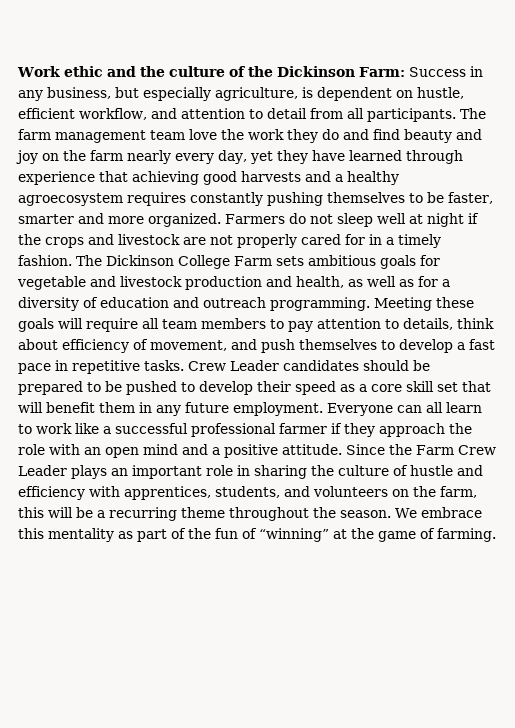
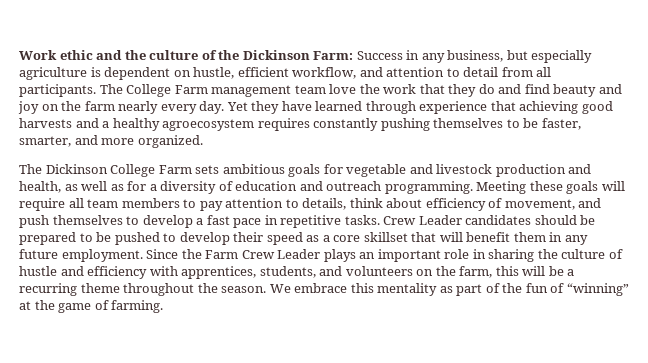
[215,87,298,101] agriculture, -> [19,67,87,80] agriculture
[18,129,51,140] farm -> [126,84,208,97] College Farm
(284, 134) none -> [419,84,445,94] that
[218,150,273,164] day, yet -> [199,101,248,114] day. Yet
[18,214,74,224] smarter -> [19,136,71,147] smarter,
[225,213,479,227] [18,234,441,248] [18,255,72,266] Farmers do not sleep well at night if the crops and livestock are not properly cared for in a timely fashion. -> (203, 141) //
[406,381,458,392] skill set -> [363,232,408,242] skillset
[327,402,482,416] [18,423,472,437] [18,444,342,458] Everyone can all learn to work like a successful professional farmer if they approach the role with an open mind and a positive attitude. -> (143, 255) none

